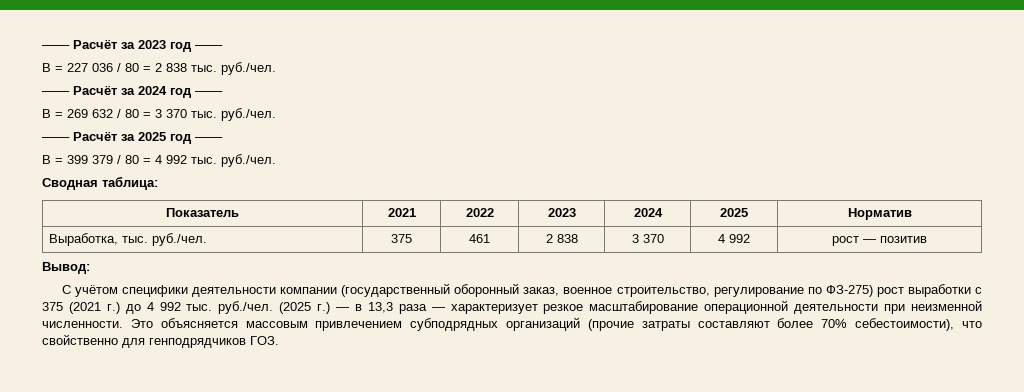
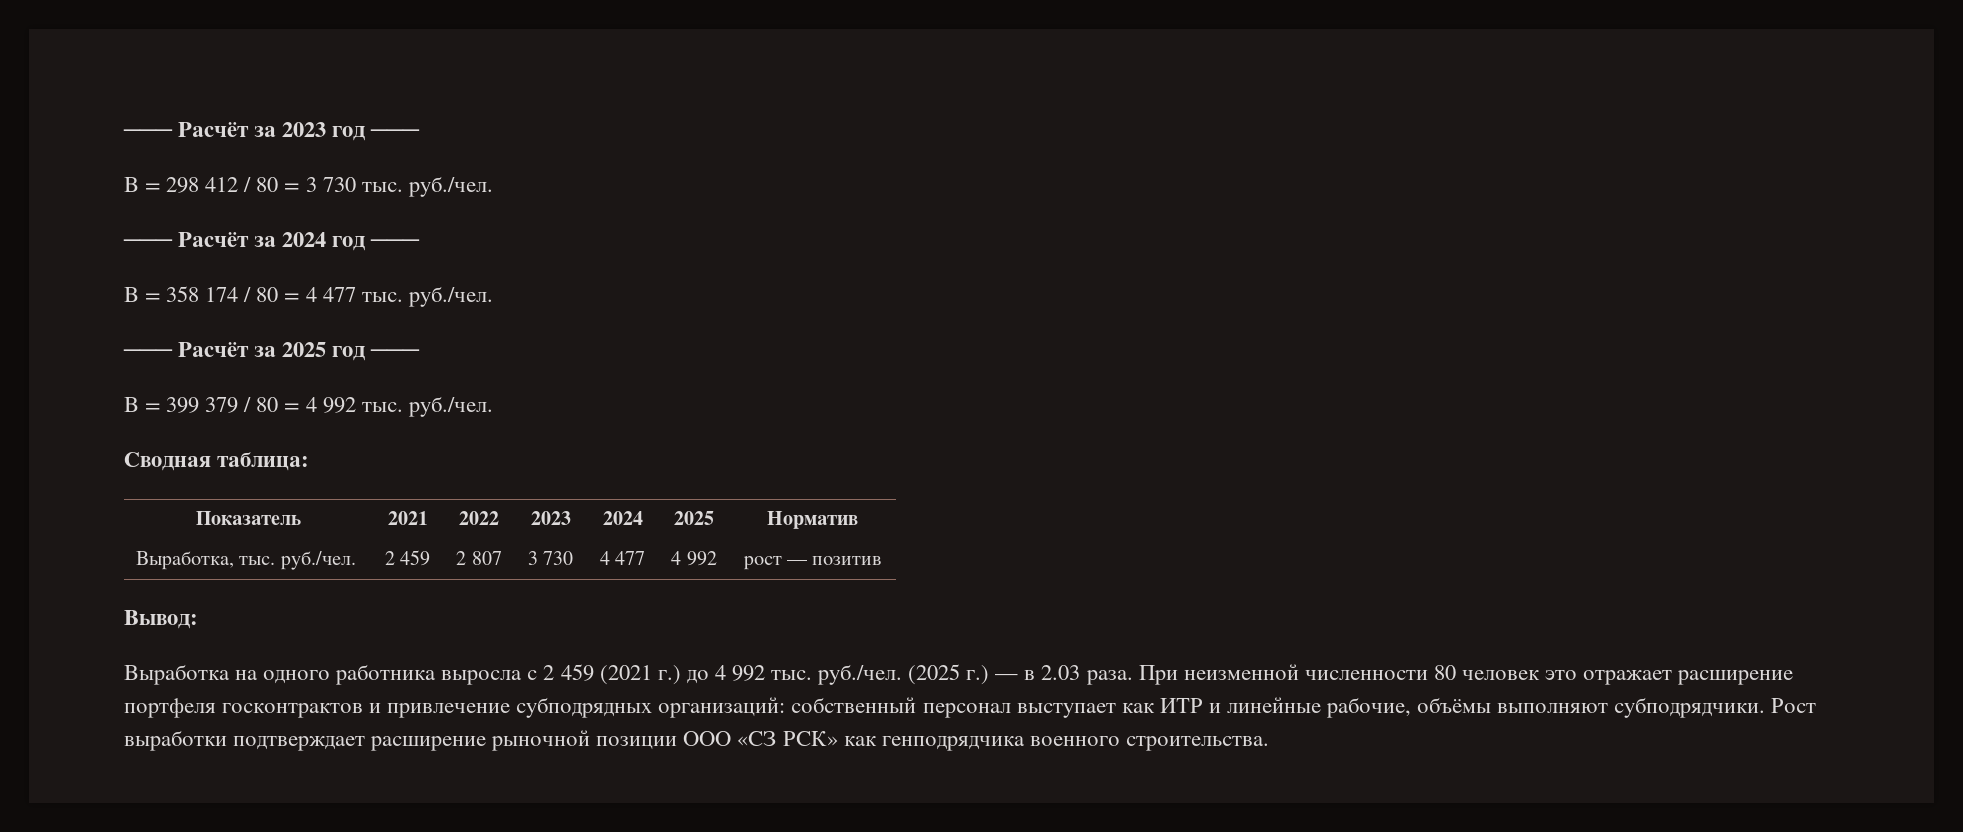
[67,63,187,72] 227 036 / 80 = 2 838 -> [166,177,356,193] 298 412 / 80 = 3 730
[67,109,187,118] 269 632 / 80 = 3 370 -> [166,286,356,302] 358 174 / 80 = 4 477
[391,234,412,243] [469,234,490,243] [545,234,578,243] [631,234,664,243] 375 | 461 | 2 838 | 3 370 -> [384,550,431,566] [456,551,502,565] [527,551,574,565] [599,551,646,565] 2 459 | 2 807 | 3 730 | 4 477
[61,283,982,297] [42,302,63,311] С учётом специфики деятельности компании (государственный оборонный заказ, военное строительство, регулирование по ФЗ-275) рост выработки с 375 -> [124,664,594,685] Выработка на одного работника выросла с 2 459
[367,300,983,314] [42,317,982,331] [42,334,279,348] 13,3 раза — характеризует резкое масштабирование операционной деятельности при неизменной численности. Это объясняется массовым привлечением субподрядных организаций (прочие затраты составляют более 70% себестоимости), что свойственно для генподрядчиков ГОЗ. -> [1041,664,1794,685] [124,697,1817,718] [124,730,1269,751] 2.03 раза. При неизменной численности 80 человек это отражает расширение портфеля госконтрактов и привлечение субподрядных организаций: собственный персонал выступает как ИТР и линейные рабочие, объёмы выполняют субподрядчики. Рост выработки подтверждает расширение рыночной позиции ООО «СЗ РСК» как генподрядчика военного строительства.

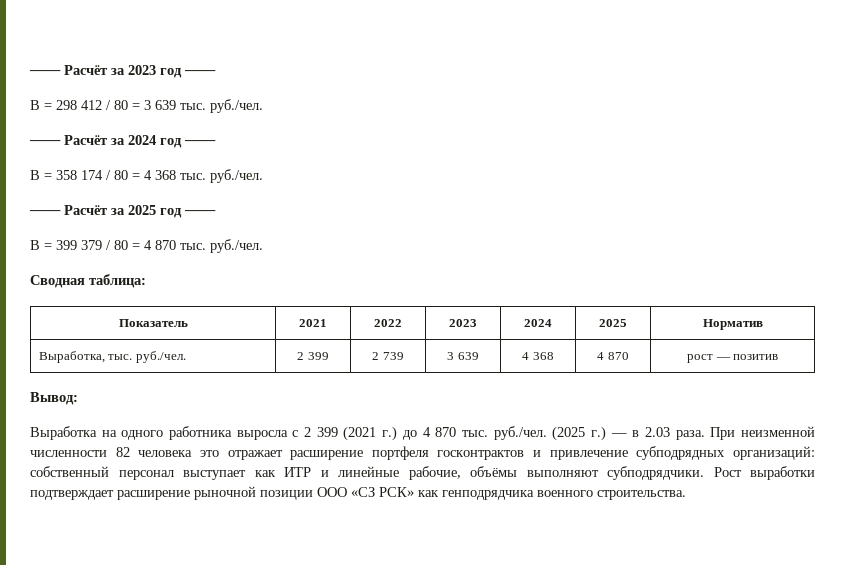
[322,177,356,192] 730 -> [155,100,176,110] 639
[322,287,356,302] 477 -> [155,170,176,180] 368
[322,397,356,413] 992 -> [155,240,176,250] 870
[400,550,431,566] [456,551,502,565] [527,551,574,565] [599,551,646,565] [671,551,717,566] 459 | 2 807 | 3 730 | 4 477 | 4 992 -> [307,352,329,360] [372,352,404,360] [447,352,479,360] [522,352,554,360] [597,352,629,360] 399 | 2 739 | 3 639 | 4 368 | 4 870
[560,664,594,681] 459 -> [316,427,338,437] 399
[731,665,765,681] 992 -> [435,427,457,437] 870
[1433,665,1540,680] 80 человек -> [115,447,193,457] 82 человека

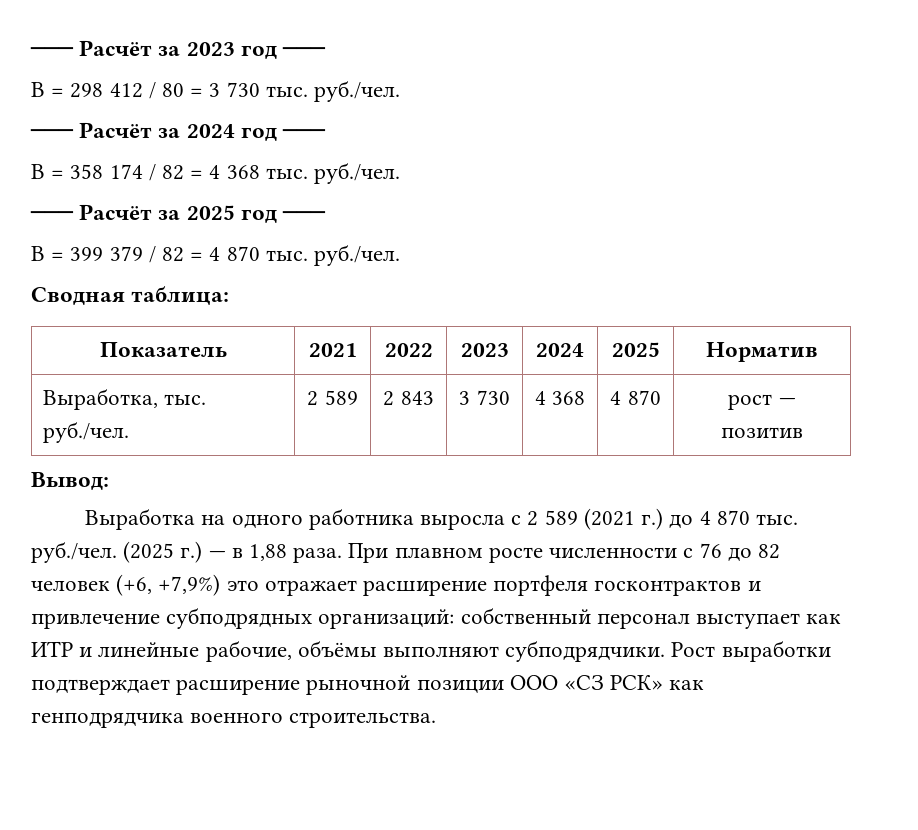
[155,100,176,110] 639 -> [226,82,260,97] 730
[114,170,128,180] 80 -> [162,165,185,180] 82
[114,240,128,250] 80 -> [162,247,185,262] 82
[307,352,329,360] [372,352,404,360] [447,352,479,360] 399 | 2 739 | 3 639 -> [324,390,358,405] [383,391,434,406] [459,390,510,405] 589 | 2 843 | 3 730
[316,427,338,437] 399 -> [544,510,578,525] 589
[644,427,670,437] 2.03 -> [249,544,288,561] 1,88
[740,426,815,437] [30,447,193,457] неизменной численности 82 человека -> [394,543,780,563] [31,574,221,596] плавном росте численности с 76 до 82 человек (+6, +7,9%)

